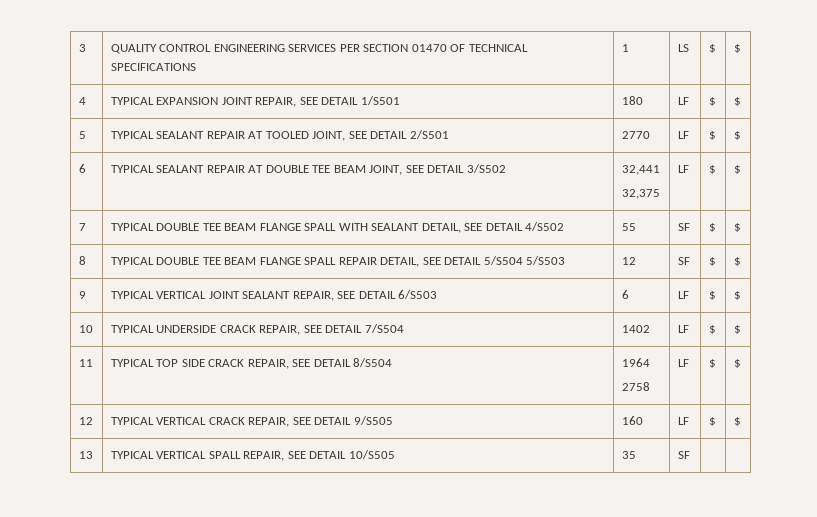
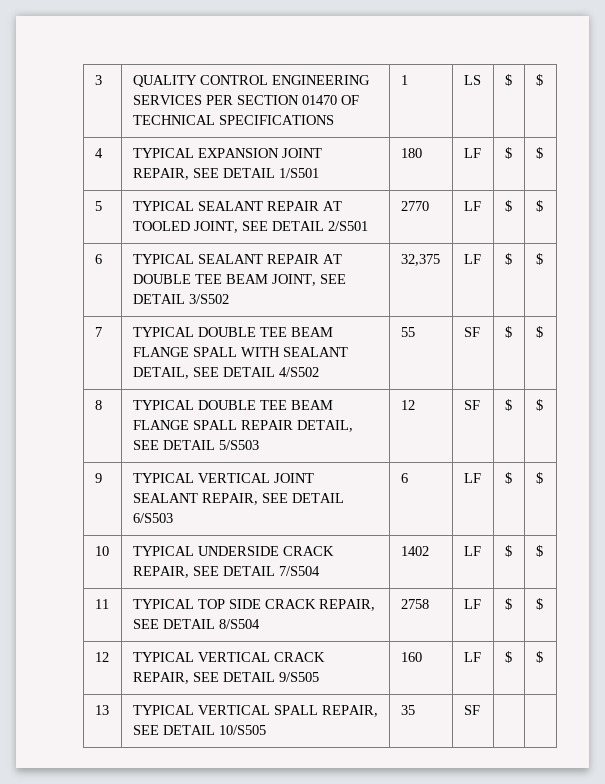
[621,165,660,175] 32,441 // -> (229, 299) none
[483,256,523,265] 5/S504 -> (215, 445) none
[621,358,650,367] 1964 // -> (260, 624) none

